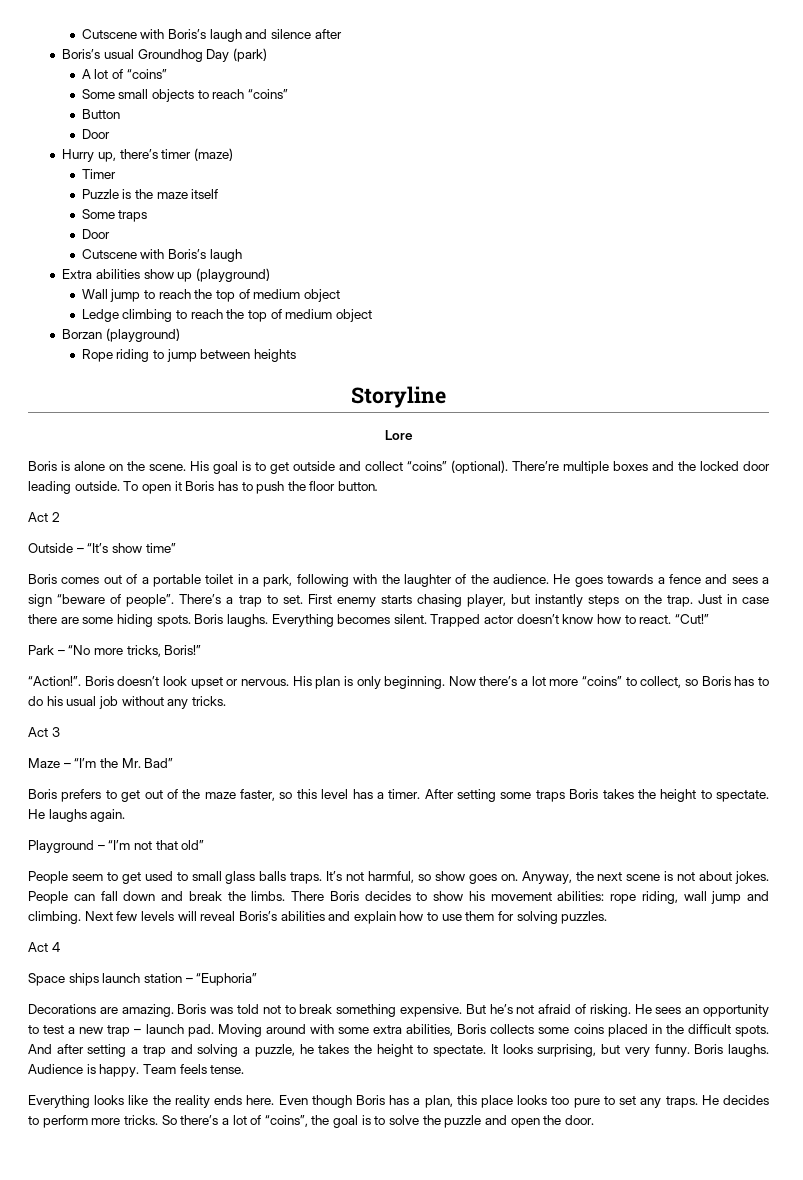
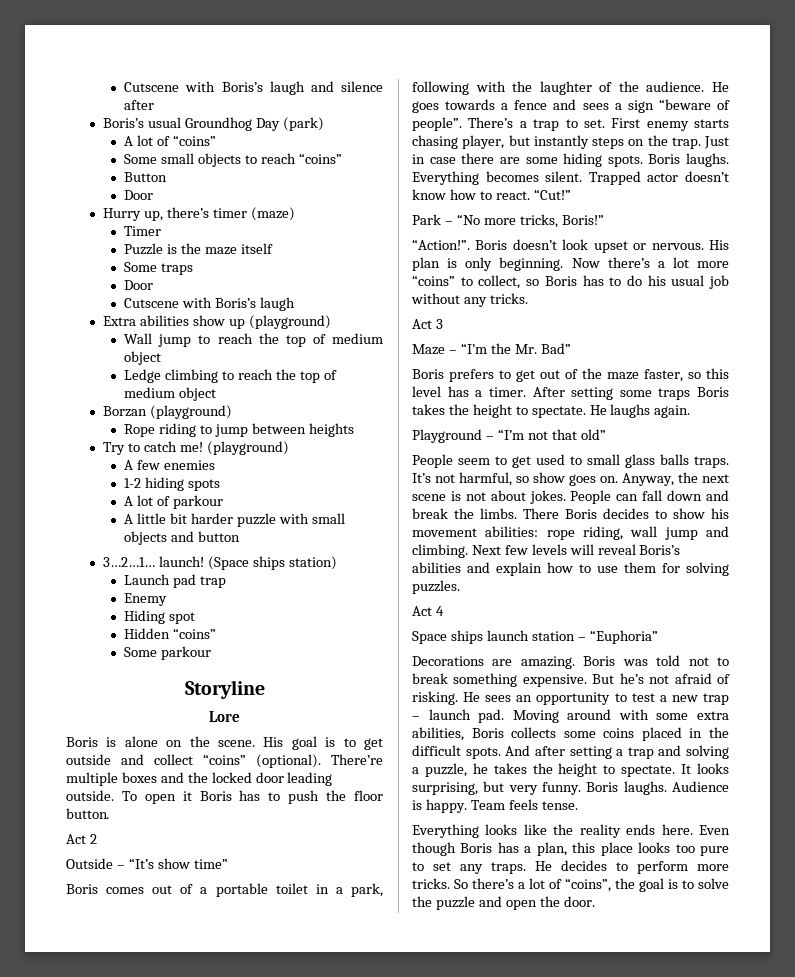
(297, 355) none -> [103,441,289,455] [124,460,216,470] [124,477,221,491] [124,495,223,509] [124,513,345,527] [124,531,241,545] [103,556,337,570] [124,574,227,588] [124,593,168,606] [124,610,196,624] [124,628,217,639] [124,646,212,660] // Try to catch me! (playground) // A few enemies // 1-2 hiding spots // A lot of parkour // A little bit harder puzzle with small objects and button // 3…2…1… launch! (Space ships station) // Launch pad trap // Enemy // Hiding spot // Hidden “coins” // Some parkour

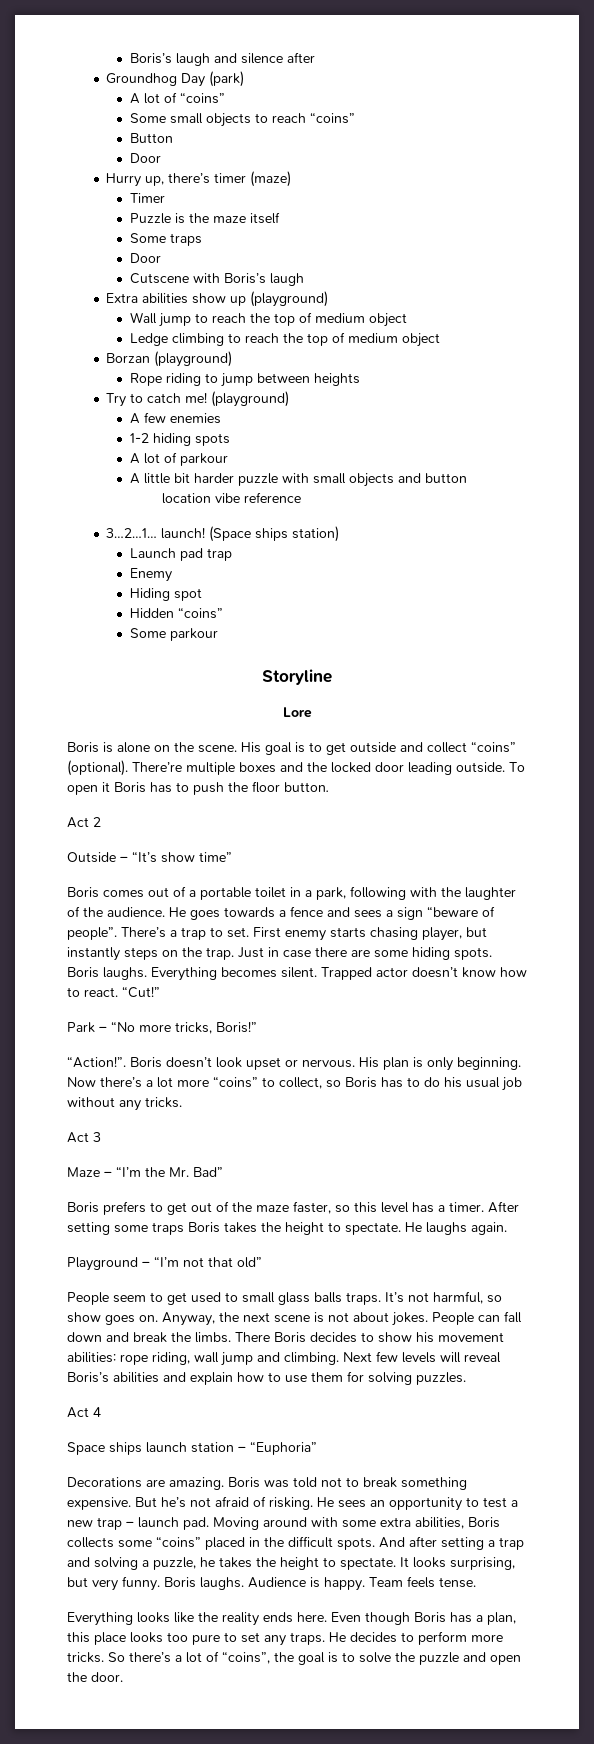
[124,81,216,92] Cutscene with -> (130, 58) none
[103,117,181,128] Boris’s usual -> (316, 57) none
(241, 536) none -> [162,492,302,504] // location vibe reference
[603,728,635,738] coins -> [156,1536,201,1548] “coins”

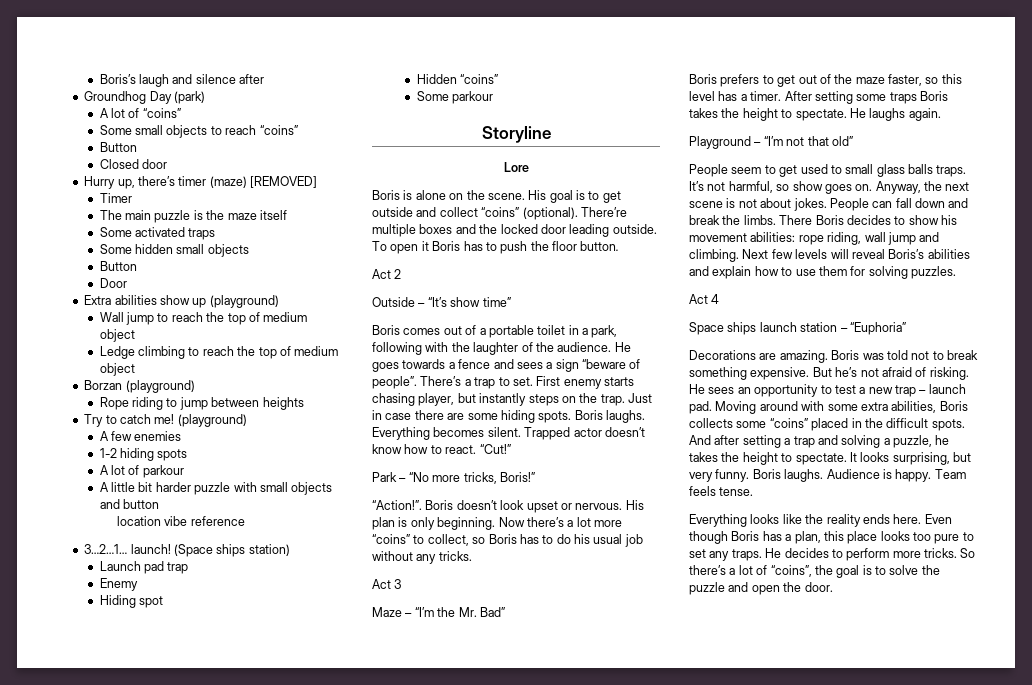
[130,153,162,163] Door -> [99,159,168,169] Closed door
(292, 179) none -> [250,176,318,188] [REMOVED]
[130,213,172,224] Puzzle -> [99,210,191,223] The main puzzle
(167, 238) none -> [135,227,186,237] activated
[130,253,162,263] [130,273,305,286] Door // Cutscene with Boris’s laugh -> [99,244,249,257] [99,261,137,271] [99,278,127,288] Some hidden small objects // Button // Door

